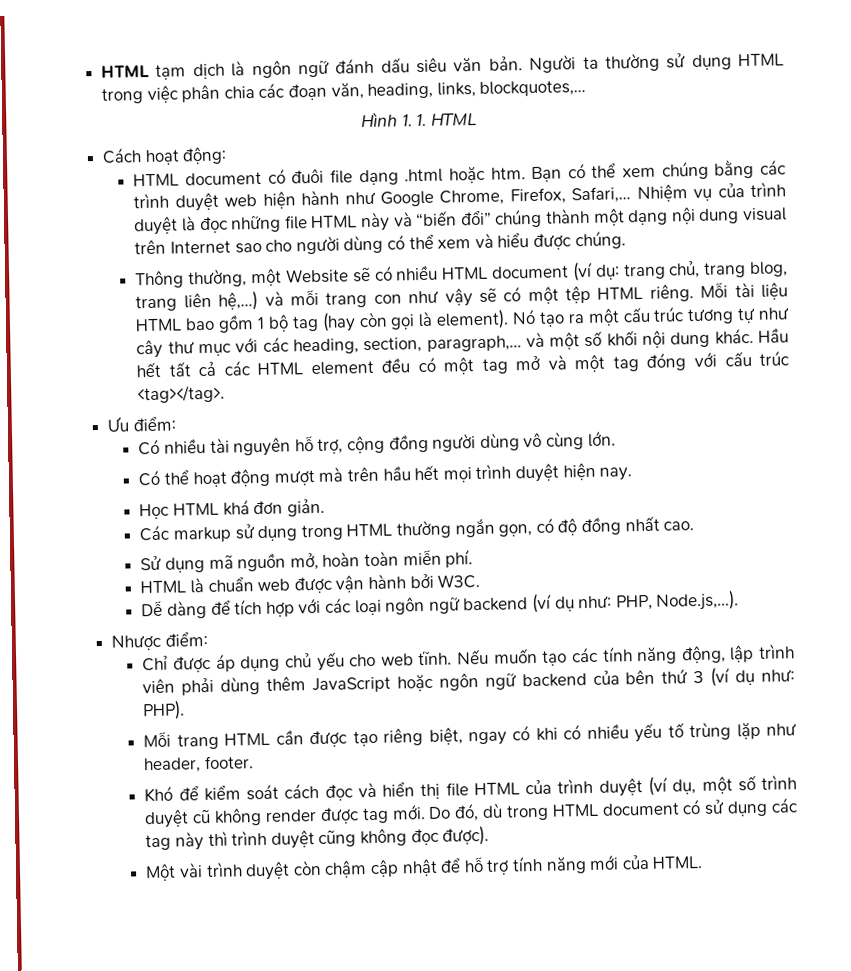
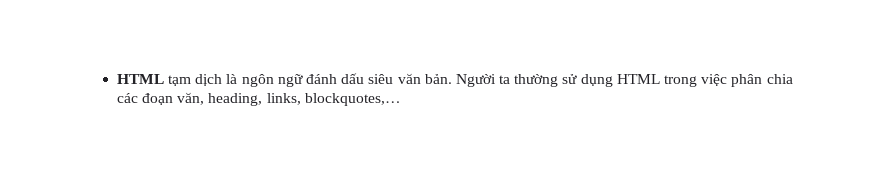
[361,111,477,128] [102,146,228,166] [133,158,786,187] [133,181,787,212] [134,207,787,236] [134,230,626,255] [135,260,789,289] [135,281,789,312] [135,306,791,333] [136,327,789,359] [136,350,790,378] [137,384,226,404] [107,416,176,432] [138,430,616,457] [138,462,633,488] [139,498,325,520] [139,515,695,543] [140,549,474,573] [140,573,481,594] [141,590,740,619] [111,632,208,651] [142,643,795,673] [142,667,795,696] [142,700,186,721] [143,721,797,750] [143,755,255,774] [144,774,797,803] [144,797,798,829] [145,825,490,851] [145,854,704,882] // Hình 1. 1. HTML // Cách hoạt động: // HTML document có đuôi file dạng .html hoặc htm. Bạn có thể xem chúng bằng các trình duyệt web hiện hành như Google Chrome, Firefox, Safari,… Nhiệm vụ của trình duyệt là đọc những file HTML này và “biến đổi” chúng thành một dạng nội dung visual trên Internet sao cho người dùng có thể xem và hiểu được chúng. // Thông thường, một Website sẽ có nhiều HTML document (ví dụ: trang chủ, trang blog, trang liên hệ,…) và mỗi trang con như vậy sẽ có một tệp HTML riêng. Mỗi tài liệu HTML bao gồm 1 bộ tag (hay còn gọi là element). Nó tạo ra một cấu trúc tương tự như cây thư mục với các heading, section, paragraph,… và một số khối nội dung khác. Hầu hết tất cả các HTML element đều có một tag mở và một tag đóng với cấu trúc <tag></tag>. // Ưu điểm: // Có nhiều tài nguyên hỗ trợ, cộng đồng người dùng vô cùng lớn. // Có thể hoạt động mượt mà trên hầu hết mọi trình duyệt hiện nay. // Học HTML khá đơn giản. // Các markup sử dụng trong HTML thường ngắn gọn, có độ đồng nhất cao. // Sử dụng mã nguồn mở, hoàn toàn miễn phí. // HTML là chuẩn web được vận hành bởi W3C. // Dễ dàng để tích hợp với các loại ngôn ngữ backend (ví dụ như: PHP, Node.js,…). // Nhược điểm: // Chỉ được áp dụng chủ yếu cho web tĩnh. Nếu muốn tạo các tính năng động, lập trình viên phải dùng thêm JavaScript hoặc ngôn ngữ backend của bên thứ 3 (ví dụ như: PHP). // Mỗi trang HTML cần được tạo riêng biệt, ngay có khi có nhiều yếu tố trùng lặp như header, footer. // Khó để kiểm soát cách đọc và hiển thị file HTML của trình duyệt (ví dụ, một số trình duyệt cũ không render được tag mới. Do đó, dù trong HTML document có sử dụng các tag này thì trình duyệt cũng không đọc được). // Một vài trình duyệt còn chậm cập nhật để hỗ trợ tính năng mới của HTML. -> (401, 99) none

